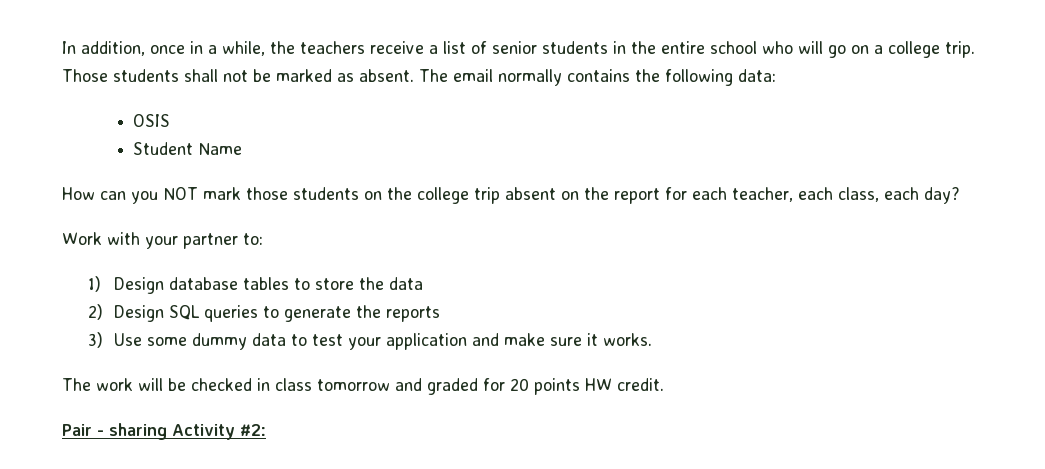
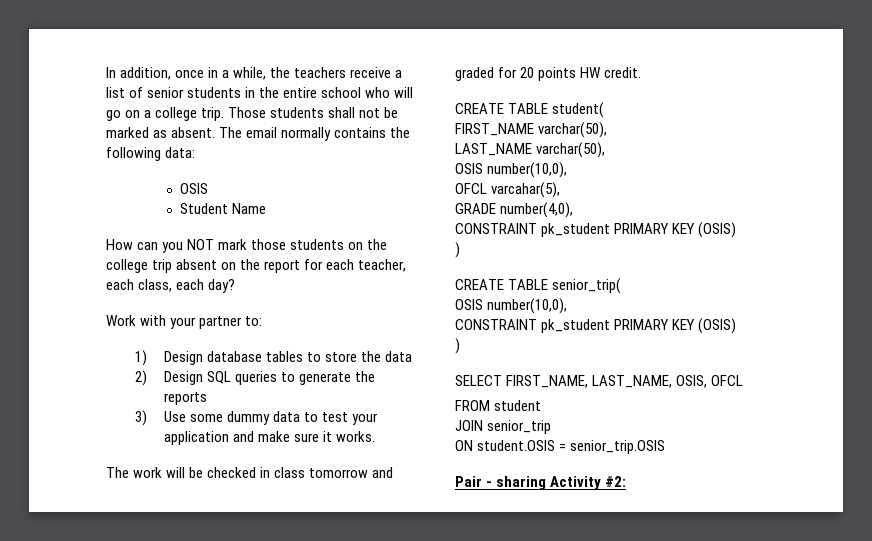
(664, 384) none -> [455,102,605,118] [455,122,608,138] [455,142,606,158] [455,162,568,178] [455,182,561,198] [455,202,574,218] [455,222,737,238] [455,242,460,258] [455,278,622,294] [455,298,568,314] [455,318,737,334] [455,338,460,354] [455,375,744,388] [455,400,542,411] [455,420,552,434] [455,440,666,454] // CREATE TABLE student( // FIRST_NAME varchar(50), // LAST_NAME varchar(50), // OSIS number(10,0), // OFCL varcahar(5), // GRADE number(4,0), // CONSTRAINT pk_student PRIMARY KEY (OSIS) // ) // CREATE TABLE senior_trip( // OSIS number(10,0), // CONSTRAINT pk_student PRIMARY KEY (OSIS) // ) // SELECT FIRST_NAME, LAST_NAME, OSIS, OFCL // FROM student // JOIN senior_trip // ON student.OSIS = senior_trip.OSIS

